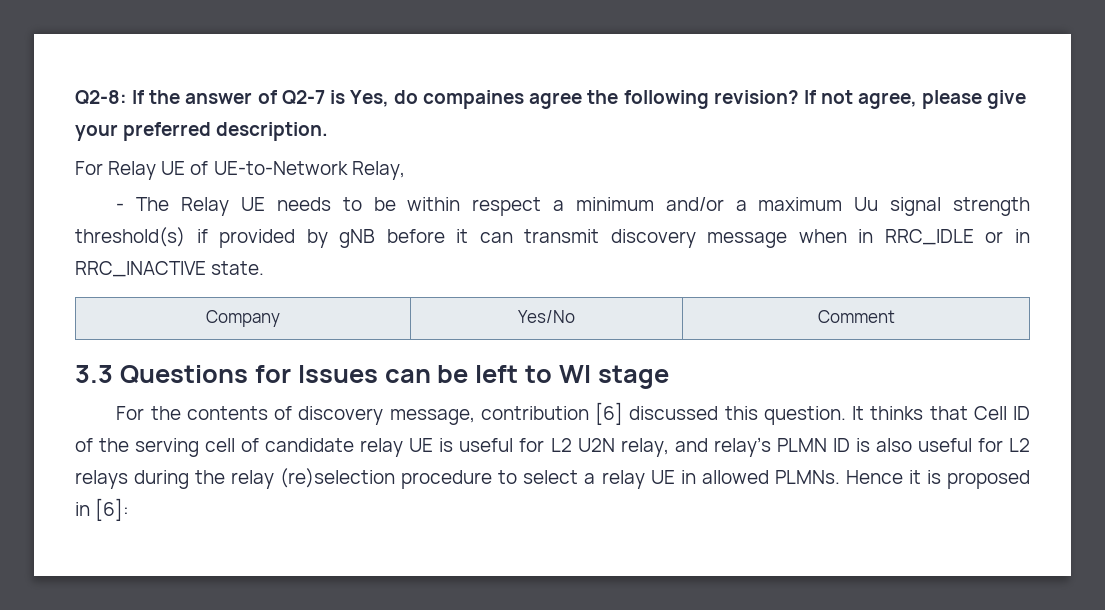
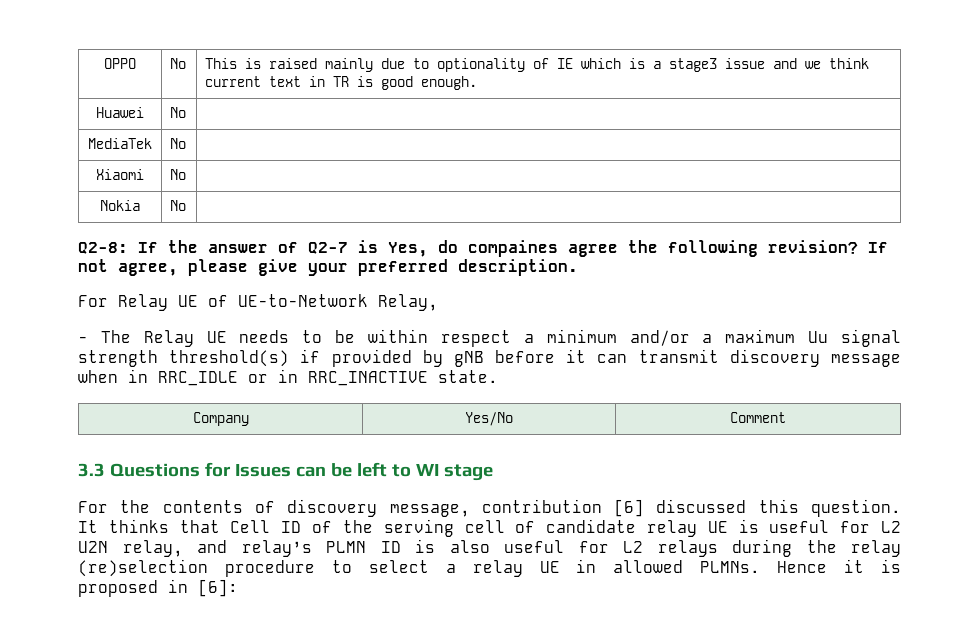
(75, 97) none -> [104,58,136,69] [170,58,187,69] [205,58,870,72] [205,76,478,90] [96,107,144,118] [170,107,187,118] [88,138,152,149] [170,138,187,149] [96,169,144,180] [170,169,187,180] [100,200,140,211] [170,200,187,211] OPPO | No | This is raised mainly due to optionality of IE which is a stage3 issue and we think current text in TR is good enough. // Huawei | No | // MediaTek | No | // Xiaomi | No | // Nokia | No | //

